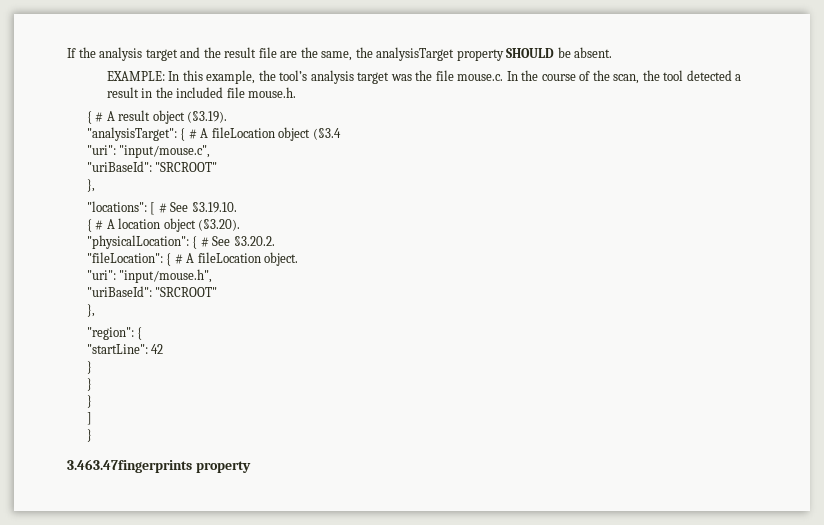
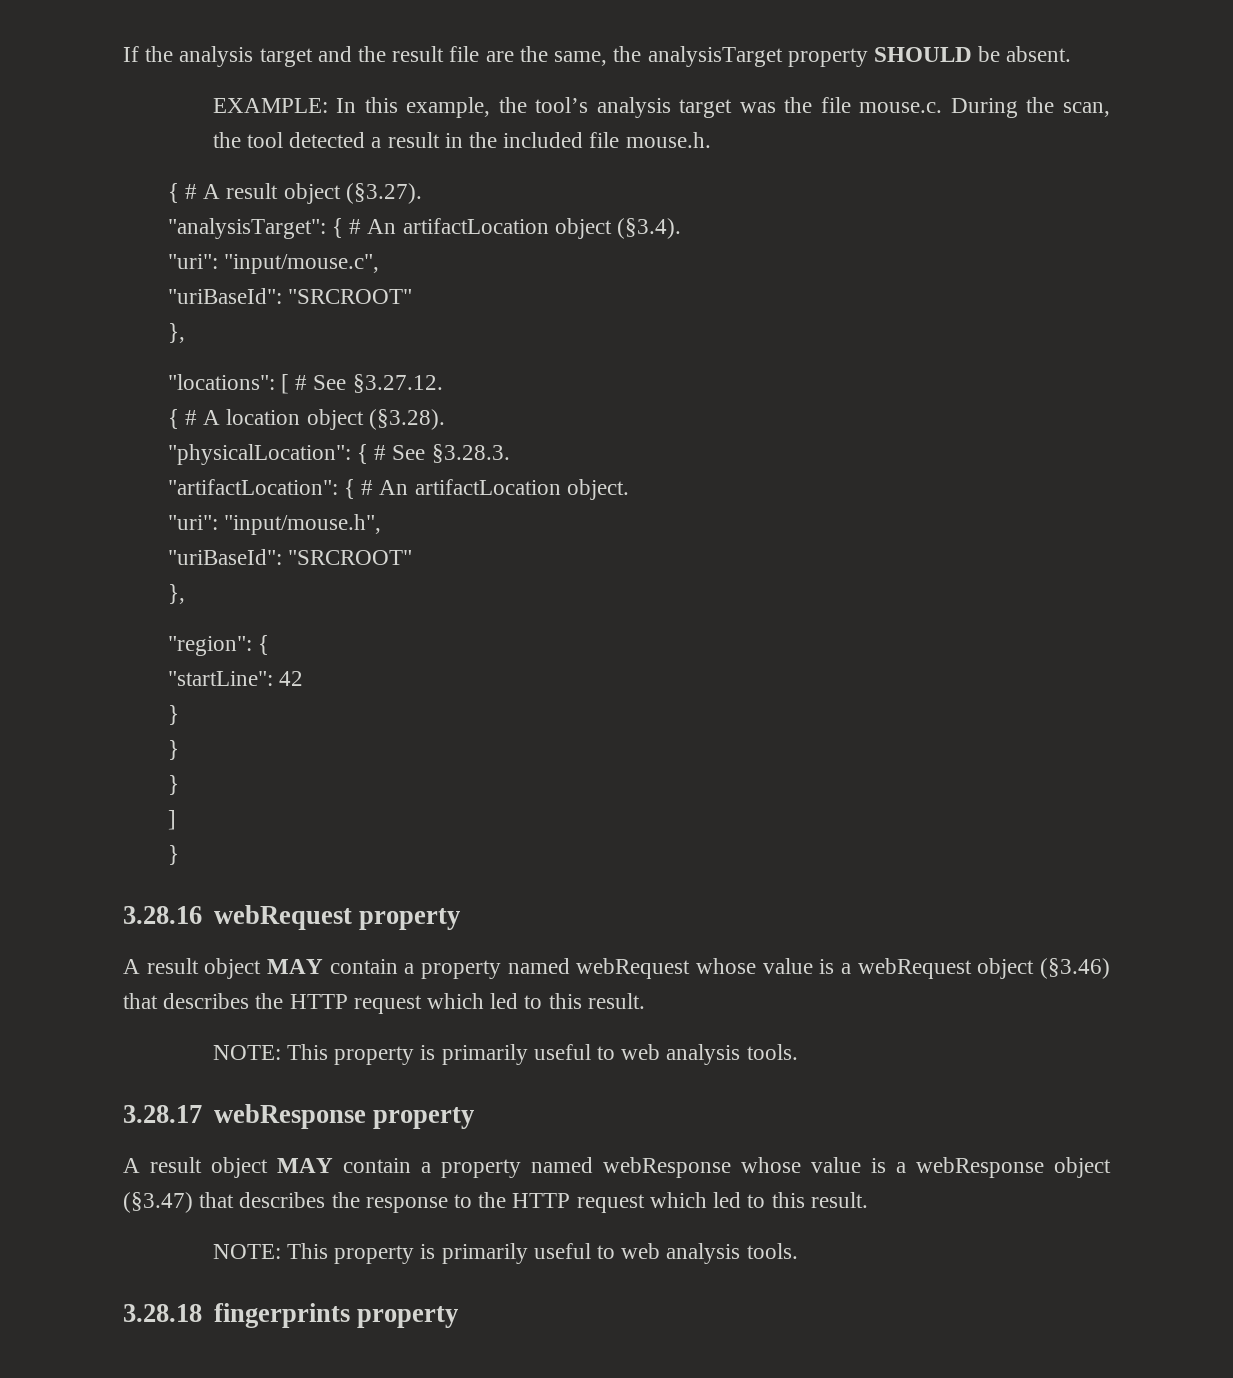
[506,70,591,81] In the course of -> [950,98,1018,118] During
[187,111,228,123] (§3.19). -> [345,183,422,204] (§3.27).
[200,127,341,141] A fileLocation object (§3.4 -> [367,218,682,239] An artifactLocation object (§3.4).
[191,202,237,213] §3.19.10. -> [352,374,443,393] §3.27.12.
[198,219,241,231] (§3.20). -> [368,409,445,430] (§3.28).
[233,236,275,246] [86,252,261,266] §3.20.2. // "fileLocation": { # A fileLocation -> [431,444,510,463] [167,479,561,499] §3.28.3. // "artifactLocation": { # An artifactLocation
[67,459,251,473] 3.463.47fingerprints property -> [123,905,460,930] [123,958,1110,979] [123,993,645,1014] [212,1044,798,1065] [123,1104,474,1129] [123,1157,1111,1178] [123,1192,868,1213] [212,1243,798,1264] [123,1303,458,1328] 3.28.16 webRequest property // A result object MAY contain a property named webRequest whose value is a webRequest object (§3.46) that describes the HTTP request which led to this result. // NOTE: This property is primarily useful to web analysis tools. // 3.28.17 webResponse property // A result object MAY contain a property named webResponse whose value is a webResponse object (§3.47) that describes the response to the HTTP request which led to this result. // NOTE: This property is primarily useful to web analysis tools. // 3.28.18 fingerprints property

